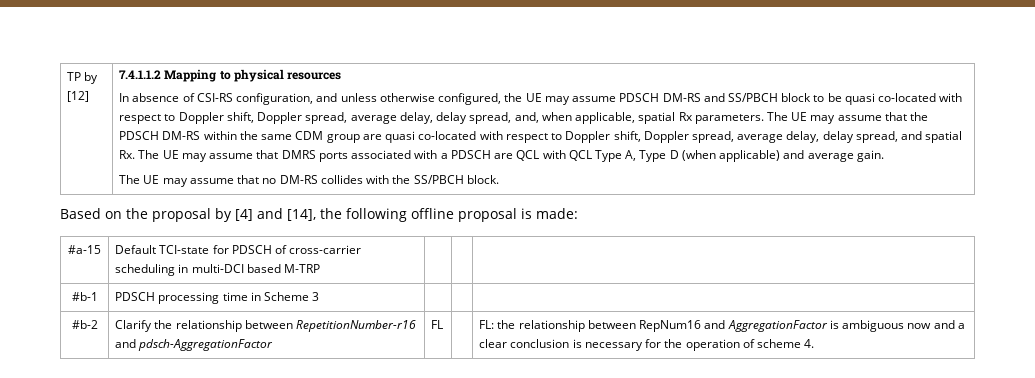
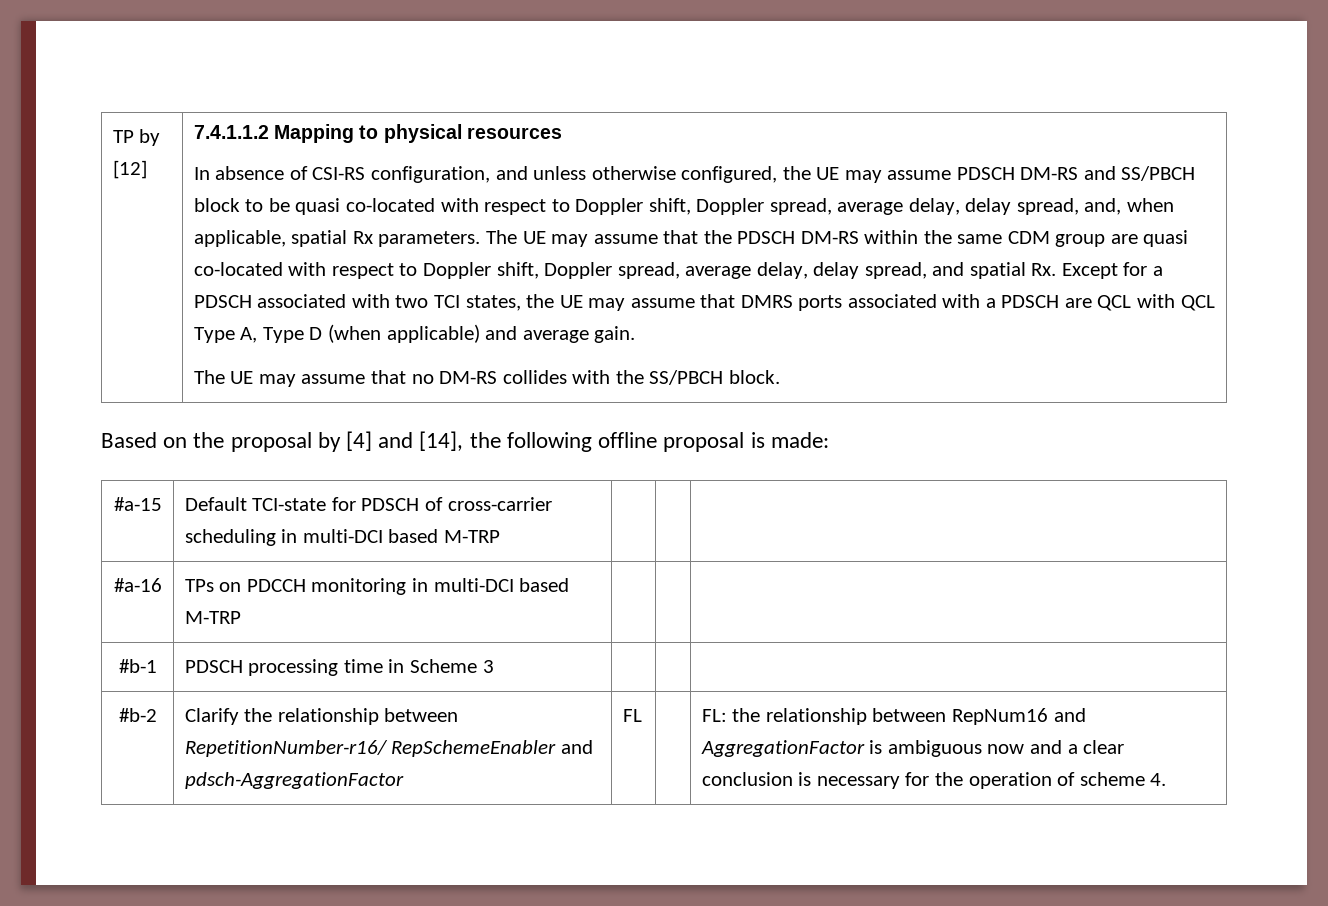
[138,150,160,159] The -> [1061,262,1163,279] [193,294,555,311] Except for a PDSCH associated with two TCI states, the
(321, 268) none -> [113,578,162,592] [184,578,570,595] [184,611,241,624] // #a-16 | TPs on PDCCH monitoring in multi-DCI based M-TRP | | |
[296,320,417,332] RepetitionNumber-r16 -> [184,740,557,757] RepetitionNumber-r16/ RepSchemeEnabler

